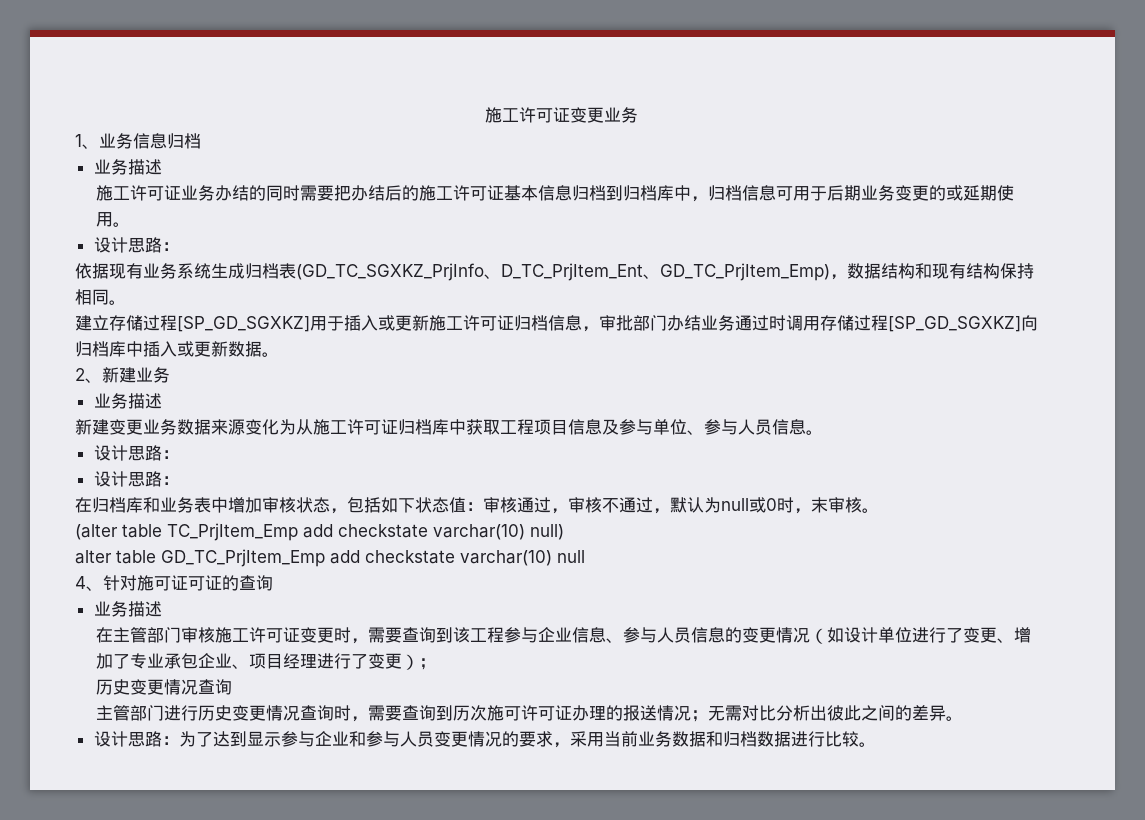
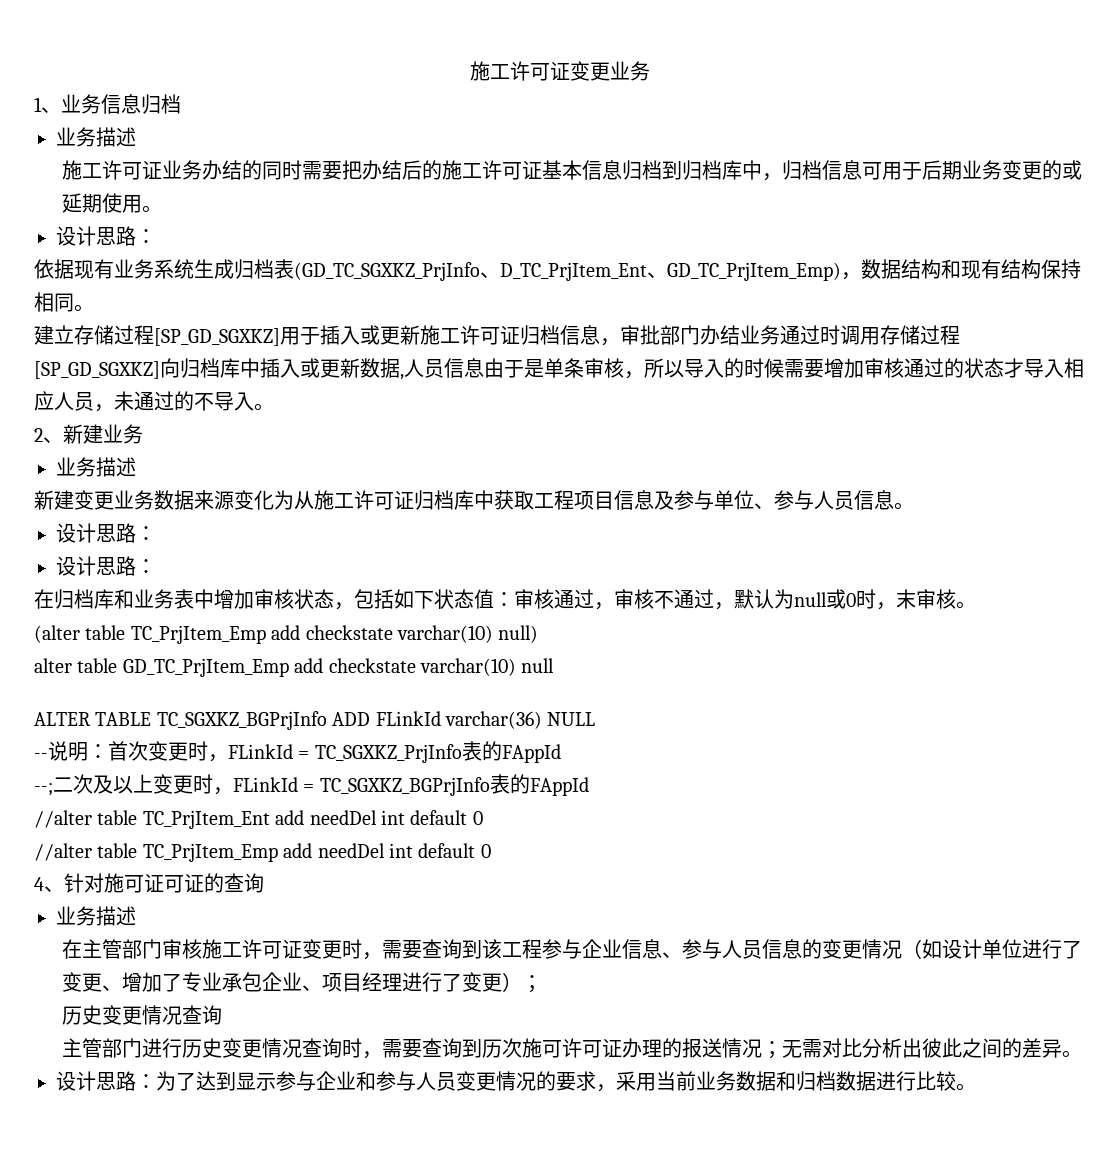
(262, 349) none -> [400,358,1084,380] [34,391,254,412] ,人员信息由于是单条审核，所以导入的时候需要增加审核通过的状态才导入相应人员，未通过的不导入
(585, 556) none -> [34,711,596,730] [34,741,561,763] [34,774,589,796] [34,810,483,829] [34,843,491,862] // ALTER TABLE TC_SGXKZ_BGPrjInfo ADD FLinkId varchar(36) NULL // --说明：首次变更时，FLinkId = TC_SGXKZ_PrjInfo表的FAppId // --;二次及以上变更时，FLinkId = TC_SGXKZ_BGPrjInfo表的FAppId // //alter table TC_PrjItem_Ent add needDel int default 0 // //alter table TC_PrjItem_Emp add needDel int default 0

